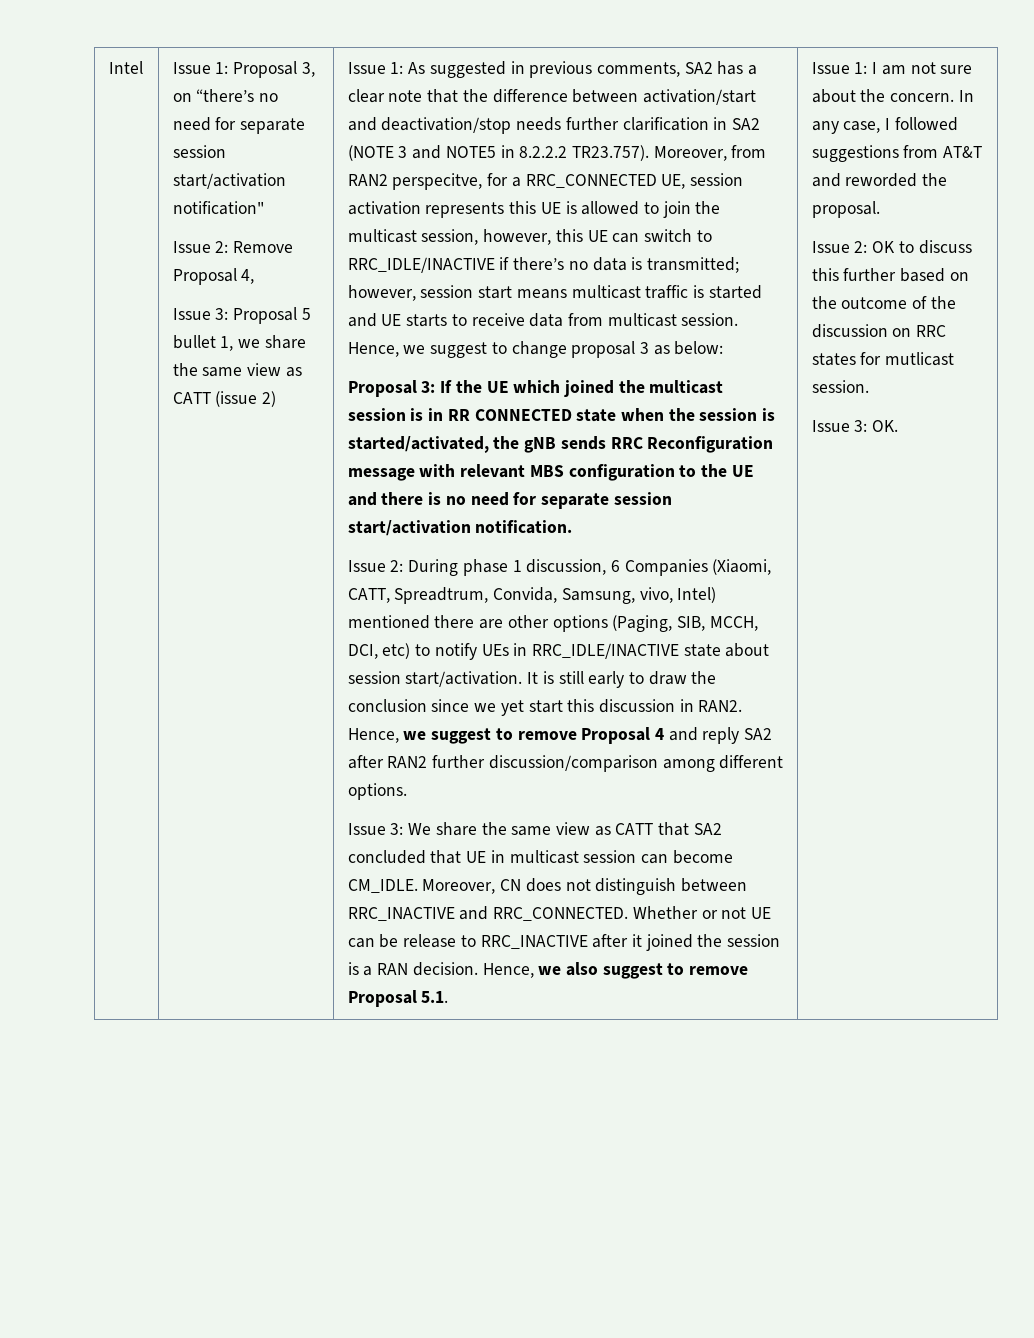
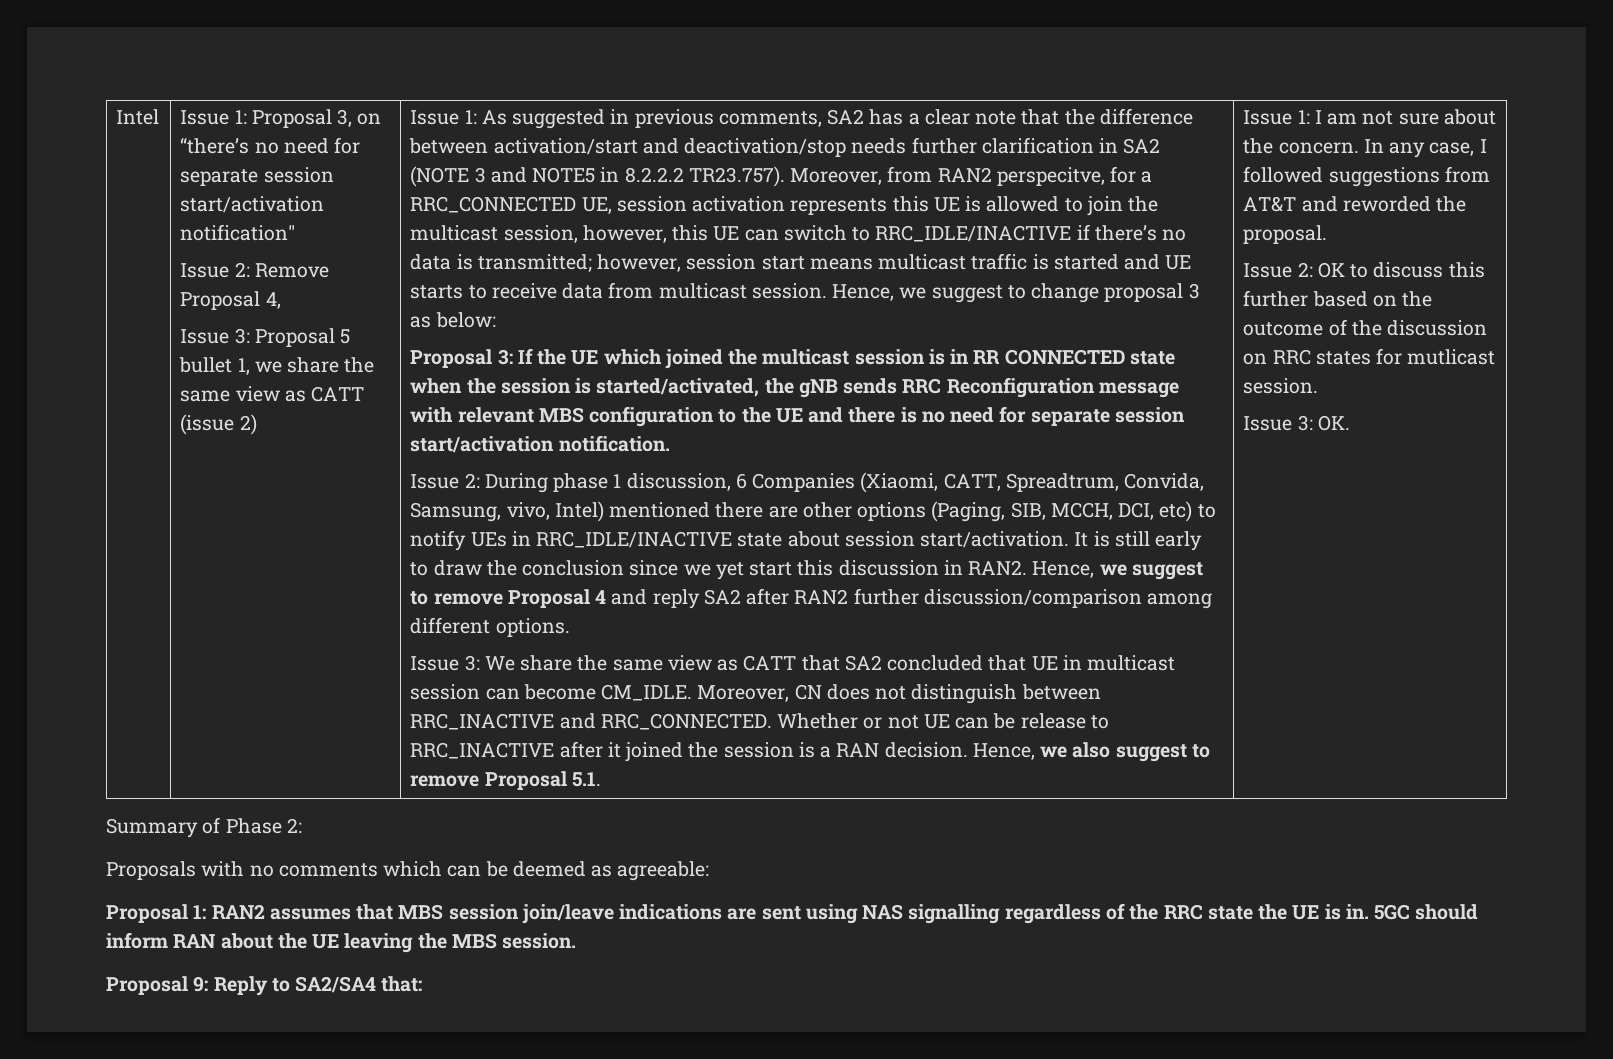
(899, 426) none -> [106,817,302,838] [106,861,710,881] [106,903,1479,924] [106,932,577,953] [106,976,423,996] // Summary of Phase 2: // Proposals with no comments which can be deemed as agreeable: // Proposal 1: RAN2 assumes that MBS session join/leave indications are sent using NAS signalling regardless of the RRC state the UE is in. 5GC should inform RAN about the UE leaving the MBS session. // Proposal 9: Reply to SA2/SA4 that:

